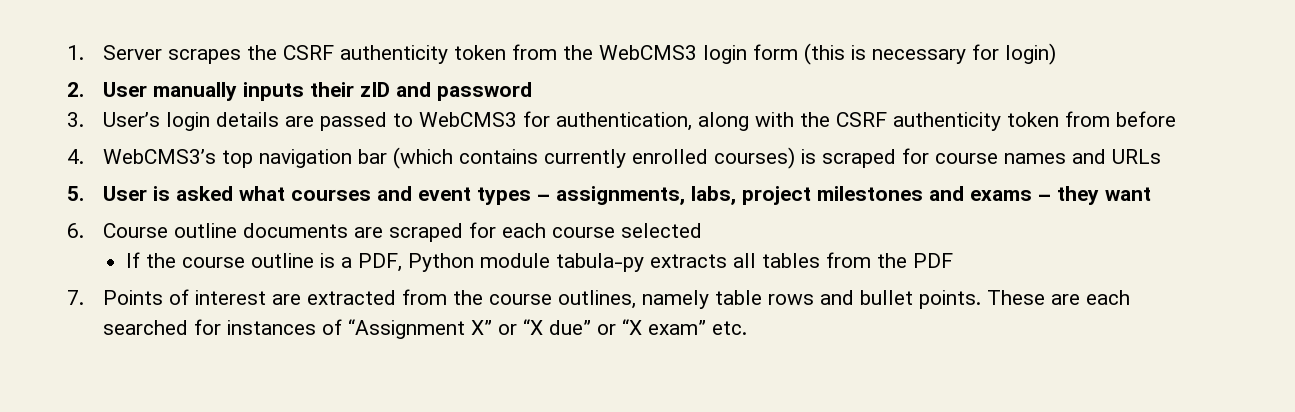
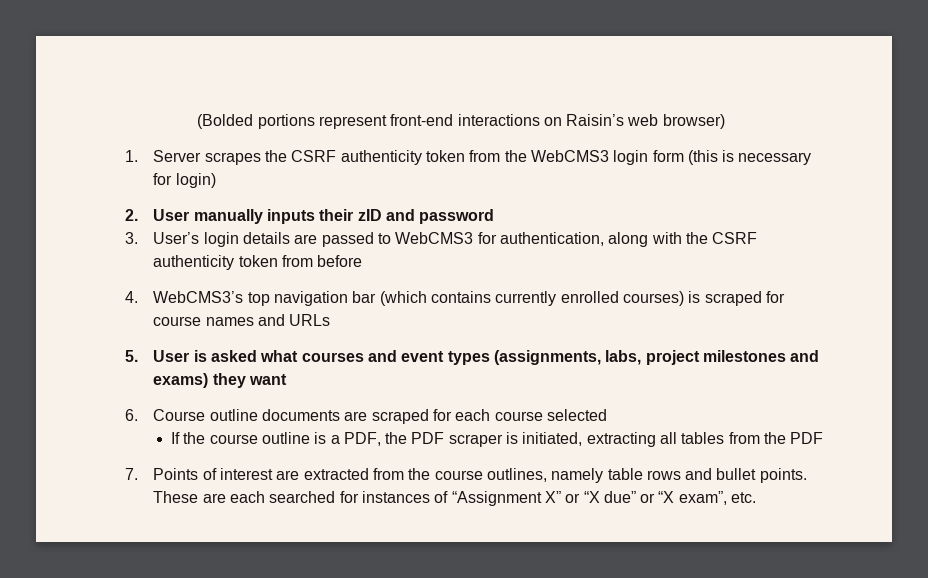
(67, 52) none -> [197,114,725,129] (Bolded portions represent front-end interactions on Raisin’s web browser) //
[536,186,685,205] – assignments, -> [493,350,601,365] (assignments,
[969,190,1051,201] exams – -> [153,373,209,388] exams)
[407,253,727,272] Python module tabula-py extracts -> [385,432,656,447] the PDF scraper is initiated, extracting
[647,320,706,335] exam” -> [678,491,727,505] exam”,

